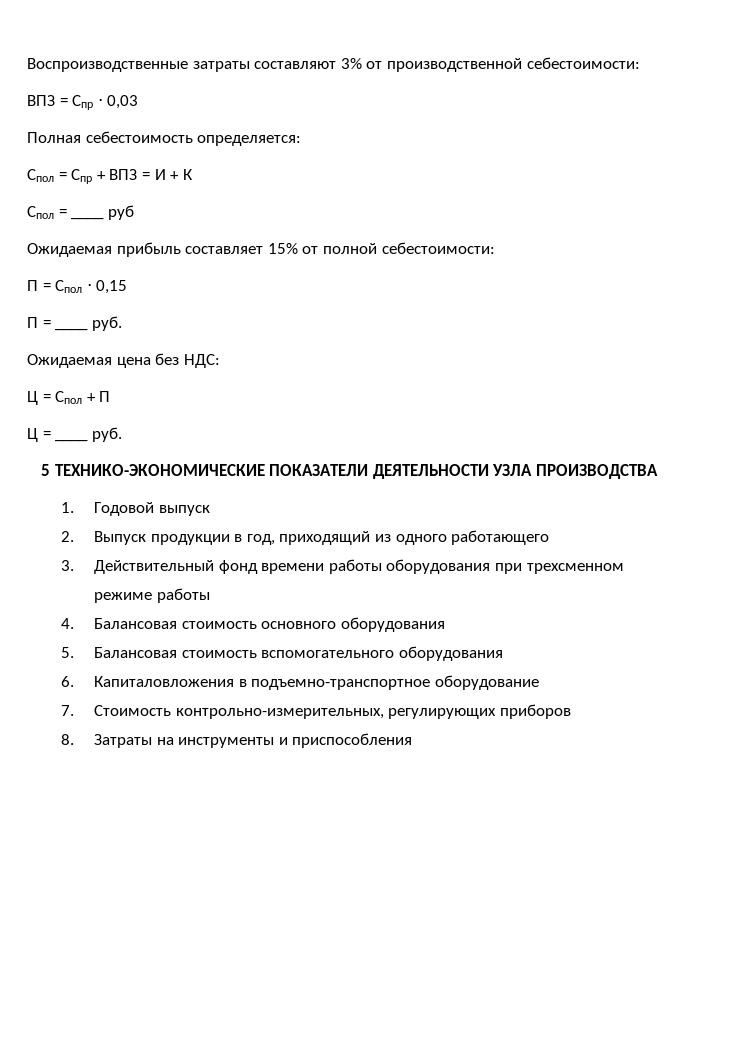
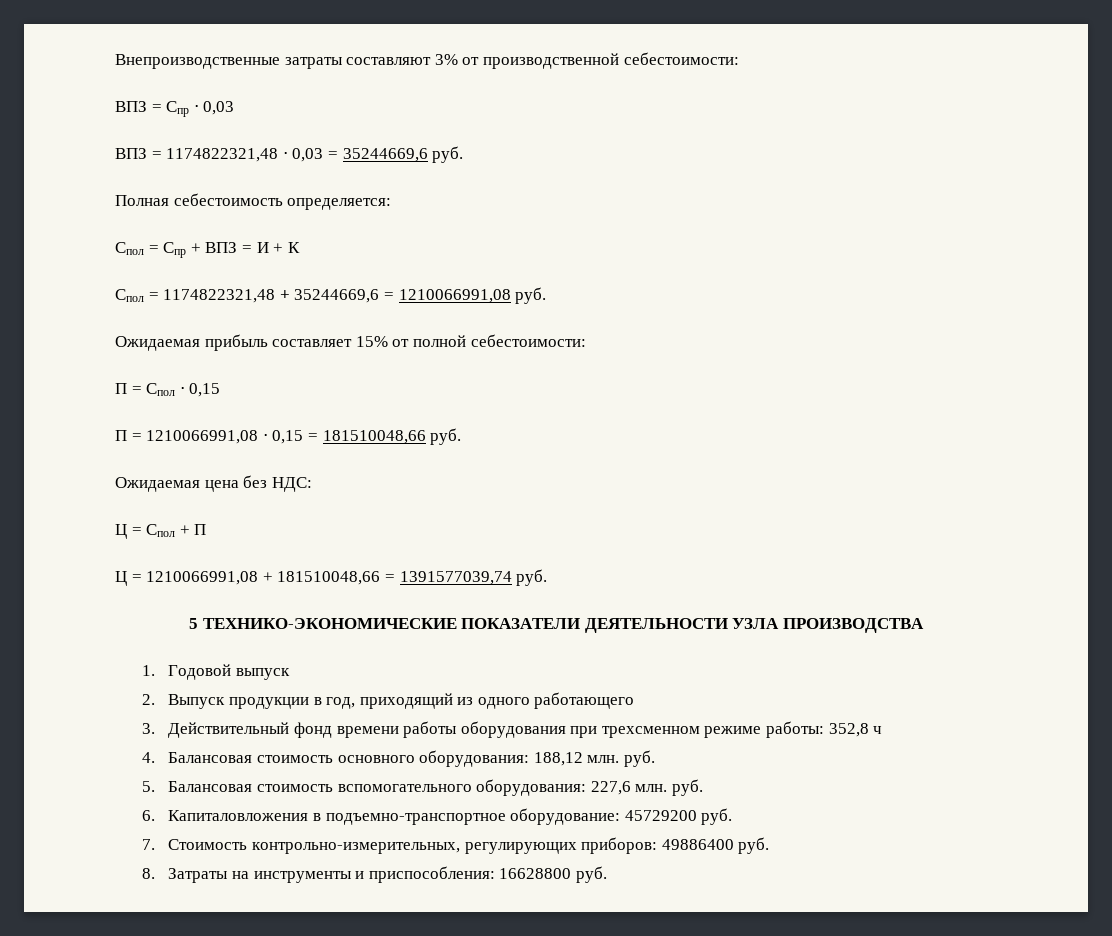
[27,58,188,72] Воспроизводственные -> [115,54,280,69] Внепроизводственные
(139, 102) none -> [115,146,464,163] // ВПЗ = 1174822321,48 ⋅ 0,03 = 35244669,6 руб.
[71,205,134,220] ____ руб -> [163,287,547,304] 1174822321,48 + 35244669,6 = 1210066991,08 руб.
[55,328,89,331] ____ -> [146,430,426,444] 1210066991,08 ⋅ 0,15 = 181510048,66
[55,439,89,442] ____ -> [146,571,512,585] 1210066991,08 + 181510048,66 = 1391577039,74
[156,588,210,603] работы -> [766,721,883,738] работы: 352,8 ч
[340,617,445,632] оборудования -> [419,750,655,767] оборудования: 188,12 млн. руб.
[398,646,503,661] оборудования -> [476,779,703,796] оборудования: 227,6 млн. руб.
[434,675,539,690] оборудование -> [510,808,733,825] оборудование: 45729200 руб.
[499,704,571,719] приборов -> [581,837,770,854] приборов: 49886400 руб.
[292,733,413,748] приспособления -> [368,866,607,883] приспособления: 16628800 руб.

